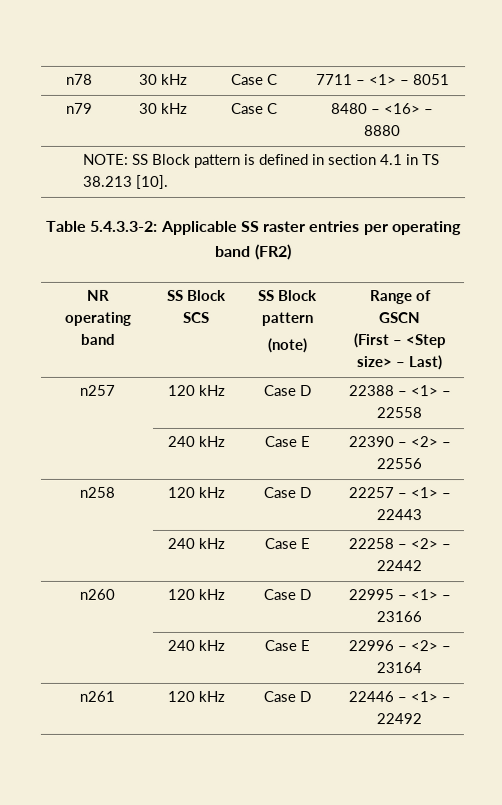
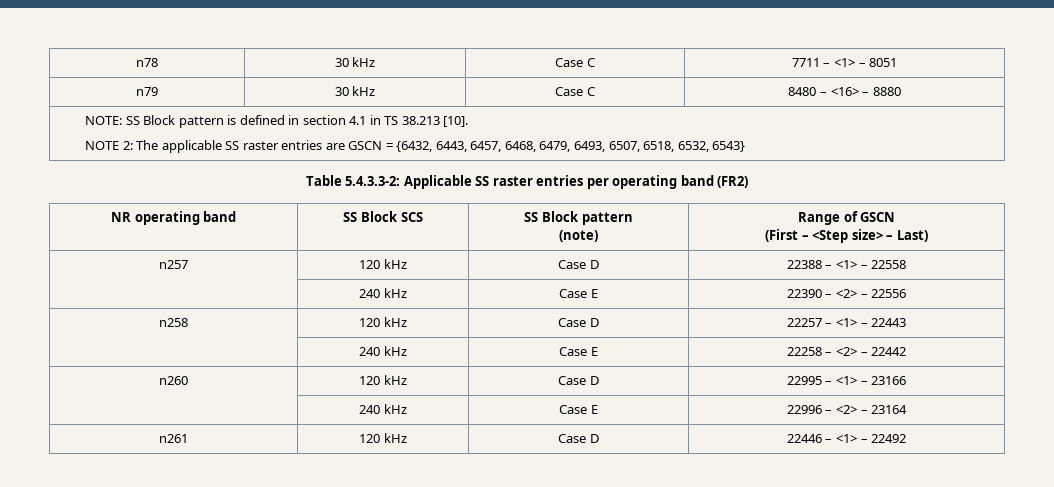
(170, 181) none -> [85,140,746,153] // NOTE 2: The applicable SS raster entries are GSCN = {6432, 6443, 6457, 6468, 6479, 6493, 6507, 6518, 6532, 6543}

